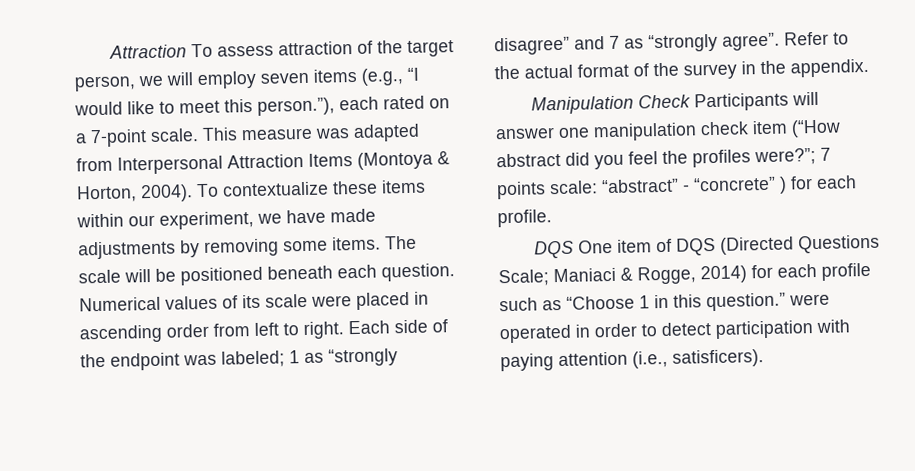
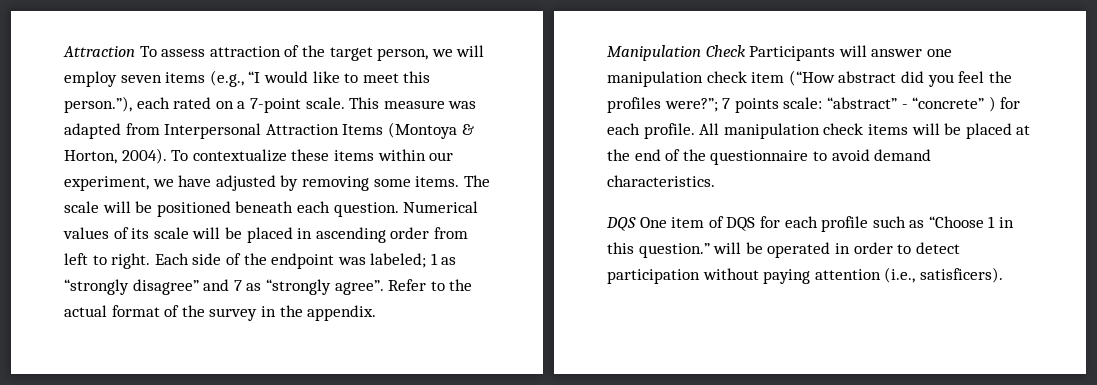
[330,208,376,223] [78,240,176,260] made adjustments -> [215,175,276,191] adjusted
[311,295,352,307] were -> [192,227,242,239] will be
(552, 218) none -> [699,123,1031,139] [607,149,932,165] [607,175,715,187] All manipulation check items will be placed at the end of the questionnaire to avoid demand characteristics.
[720,234,881,255] [498,265,747,287] (Directed Questions Scale; Maniaci & Rogge, 2014) -> (756, 224) none
[789,293,830,306] were -> [713,242,763,254] will be
[816,319,850,333] with -> [702,268,759,280] without

